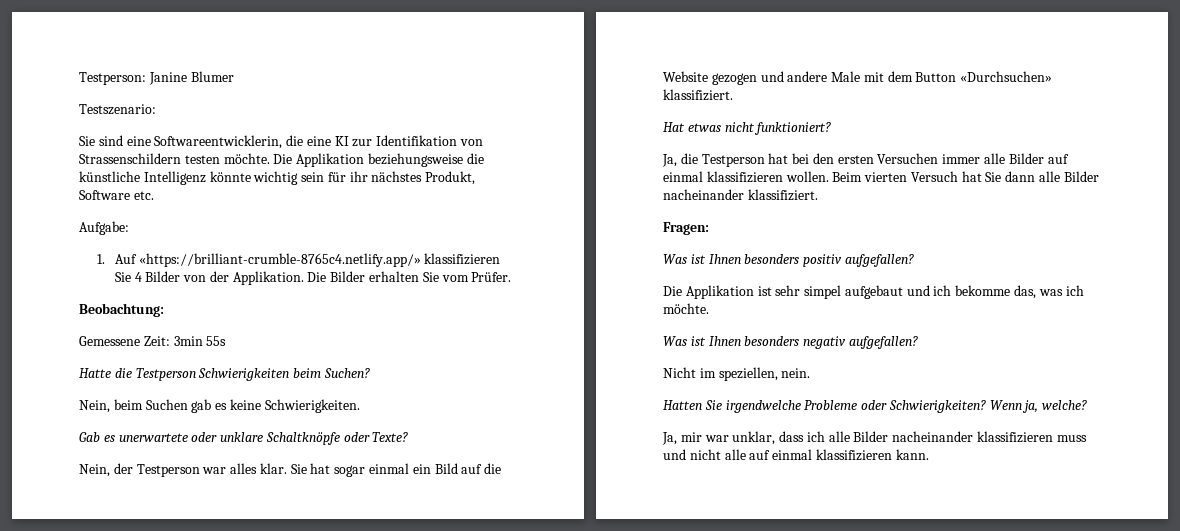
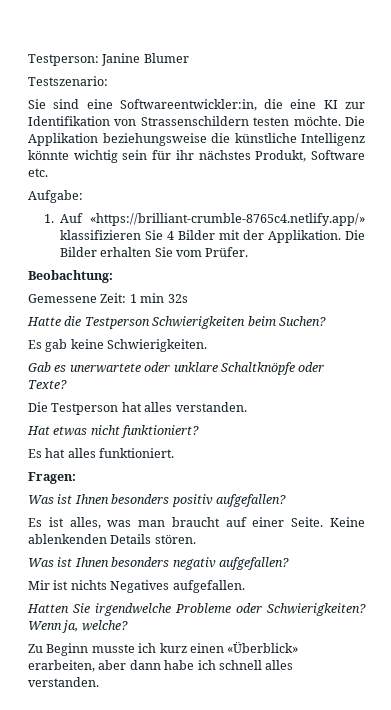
[154,135,283,149] Softwareentwicklerin, -> [119,99,257,111] Softwareentwickler:in,
[183,275,207,282] von -> [218,230,240,240] mit
[173,336,227,346] 3min 55s -> [129,293,188,303] 1 min 32s
[79,399,228,413] Nein, beim Suchen gab es -> [28,339,68,352] Es gab
[79,463,502,477] [663,71,1053,85] [663,89,733,101] [663,122,832,135] [662,153,1069,167] [663,171,1099,183] [663,189,818,201] Nein, der Testperson war alles klar. Sie hat sogar einmal ein Bild auf die Website gezogen und andere Male mit dem Button «Durchsuchen» klassifiziert. // Hat etwas nicht funktioniert? // Ja, die Testperson hat bei den ersten Versuchen immer alle Bilder auf einmal klassifizieren wollen. Beim vierten Versuch hat Sie dann alle Bilder nacheinander klassifiziert. -> [28,402,247,415] [27,425,200,438] [28,448,175,458] Die Testperson hat alles verstanden. // Hat etwas nicht funktioniert? // Es hat alles funktioniert.
[663,285,1084,299] [663,303,709,314] Die Applikation ist sehr simpel aufgebaut und ich bekomme das, was ich möchte. -> [28,517,365,529] [28,534,196,544] Es ist alles, was man braucht auf einer Seite. Keine ablenkenden Details stören.
[663,367,811,381] Nicht im speziellen, nein. -> [28,580,245,593] Mir ist nichts Negatives aufgefallen.
[662,431,1087,445] [663,449,929,461] Ja, mir war unklar, dass ich alle Bilder nacheinander klassifizieren muss und nicht alle auf einmal klassifizieren kann. -> [28,642,299,656] [28,660,294,672] [28,677,99,687] Zu Beginn musste ich kurz einen «Überblick» erarbeiten, aber dann habe ich schnell alles verstanden.

